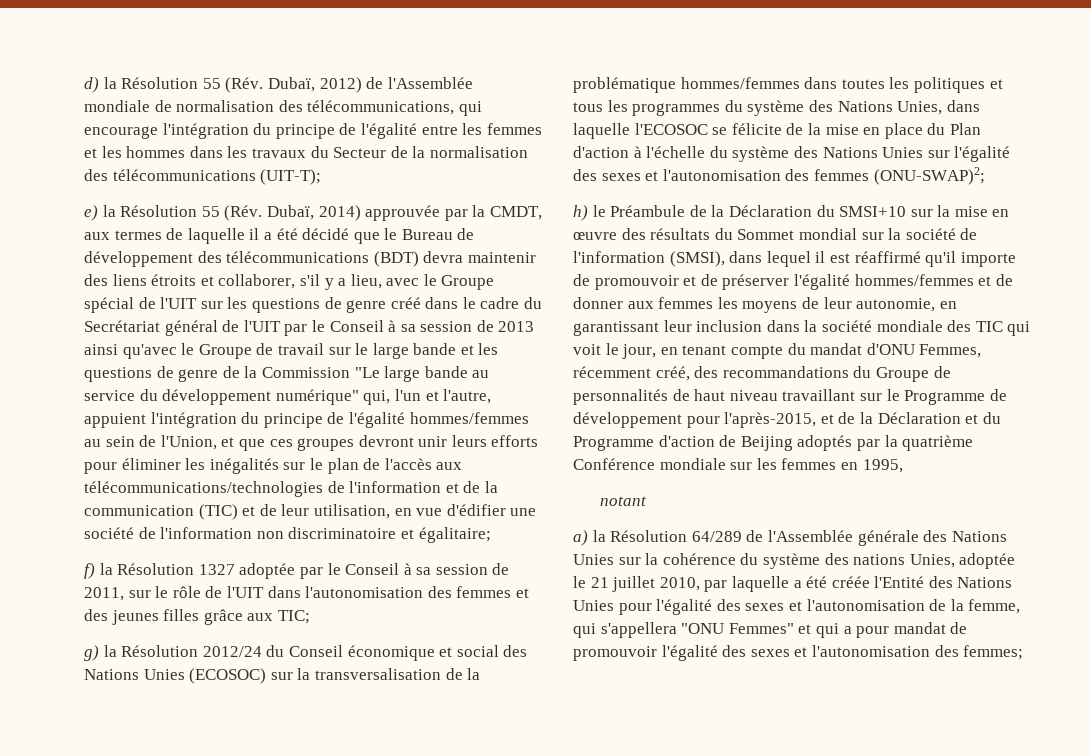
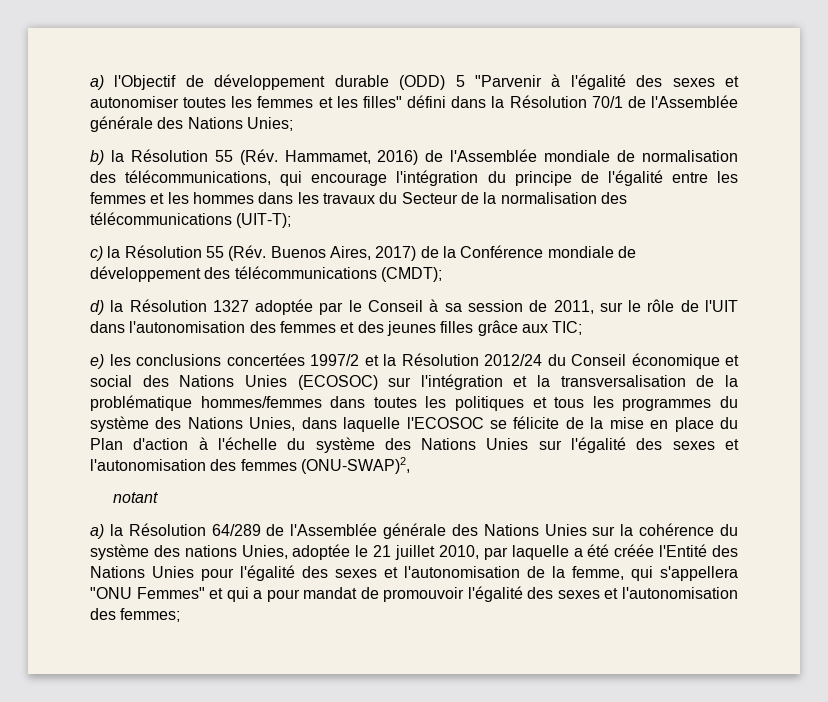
[84,77,362,93] d) la Résolution 55 (Rév. Dubaï, 2012) -> [90,74,739,90] [90,95,738,108] [90,116,293,132] [90,149,419,165] a) l'Objectif de développement durable (ODD) 5 "Parvenir à l'égalité des sexes et autonomiser toutes les femmes et les filles" défini dans la Résolution 70/1 de l'Assemblée générale des Nations Unies; // b) la Résolution 55 (Rév. Hammamet, 2016)
[84,205,542,221] [84,228,475,244] [84,251,536,267] [84,274,495,290] [84,297,543,313] [84,320,535,336] [84,343,499,359] [84,366,490,382] [84,389,492,405] [84,412,529,428] [84,435,539,451] [84,458,463,474] [84,481,498,497] [84,504,537,520] [84,527,491,543] [84,563,95,579] e) la Résolution 55 (Rév. Dubaï, 2014) approuvée par la CMDT, aux termes de laquelle il a été décidé que le Bureau de développement des télécommunications (BDT) devra maintenir des liens étroits et collaborer, s'il y a lieu, avec le Groupe spécial de l'UIT sur les questions de genre créé dans le cadre du Secrétariat général de l'UIT par le Conseil à sa session de 2013 ainsi qu'avec le Groupe de travail sur le large bande et les questions de genre de la Commission "Le large bande au service du développement numérique" qui, l'un et l'autre, appuient l'intégration du principe de l'égalité hommes/femmes au sein de l'Union, et que ces groupes devront unir leurs efforts pour éliminer les inégalités sur le plan de l'accès aux télécommunications/technologies de l'information et de la communication (TIC) et de leur utilisation, en vue d'édifier une société de l'information non discriminatoire et égalitaire; // f) -> [90,245,636,261] [90,266,442,282] [90,300,104,315] c) la Résolution 55 (Rév. Buenos Aires, 2017) de la Conférence mondiale de développement des télécommunications (CMDT); // d)
[84,645,99,661] g) -> [90,353,379,369] e) les conclusions concertées 1997/2 et
(293, 676) none -> [420,374,528,390] l'intégration et
[873,167,985,185] [573,205,1010,221] [573,228,978,240] [573,251,1016,267] [573,274,1013,290] [573,297,957,313] [573,320,1031,336] [573,343,982,359] [573,366,951,382] [573,389,1007,405] [573,412,1001,428] [573,435,974,451] [573,458,903,473] (ONU-SWAP)2; // h) le Préambule de la Déclaration du SMSI+10 sur la mise en œuvre des résultats du Sommet mondial sur la société de l'information (SMSI), dans lequel il est réaffirmé qu'il importe de promouvoir et de préserver l'égalité hommes/femmes et de donner aux femmes les moyens de leur autonomie, en garantissant leur inclusion dans la société mondiale des TIC qui voit le jour, en tenant compte du mandat d'ONU Femmes, récemment créé, des recommandations du Groupe de personnalités de haut niveau travaillant sur le Programme de développement pour l'après-2015, et de la Déclaration et du Programme d'action de Beijing adoptés par la quatrième Conférence mondiale sur les femmes en 1995, -> [300,457,410,474] (ONU-SWAP)2,

